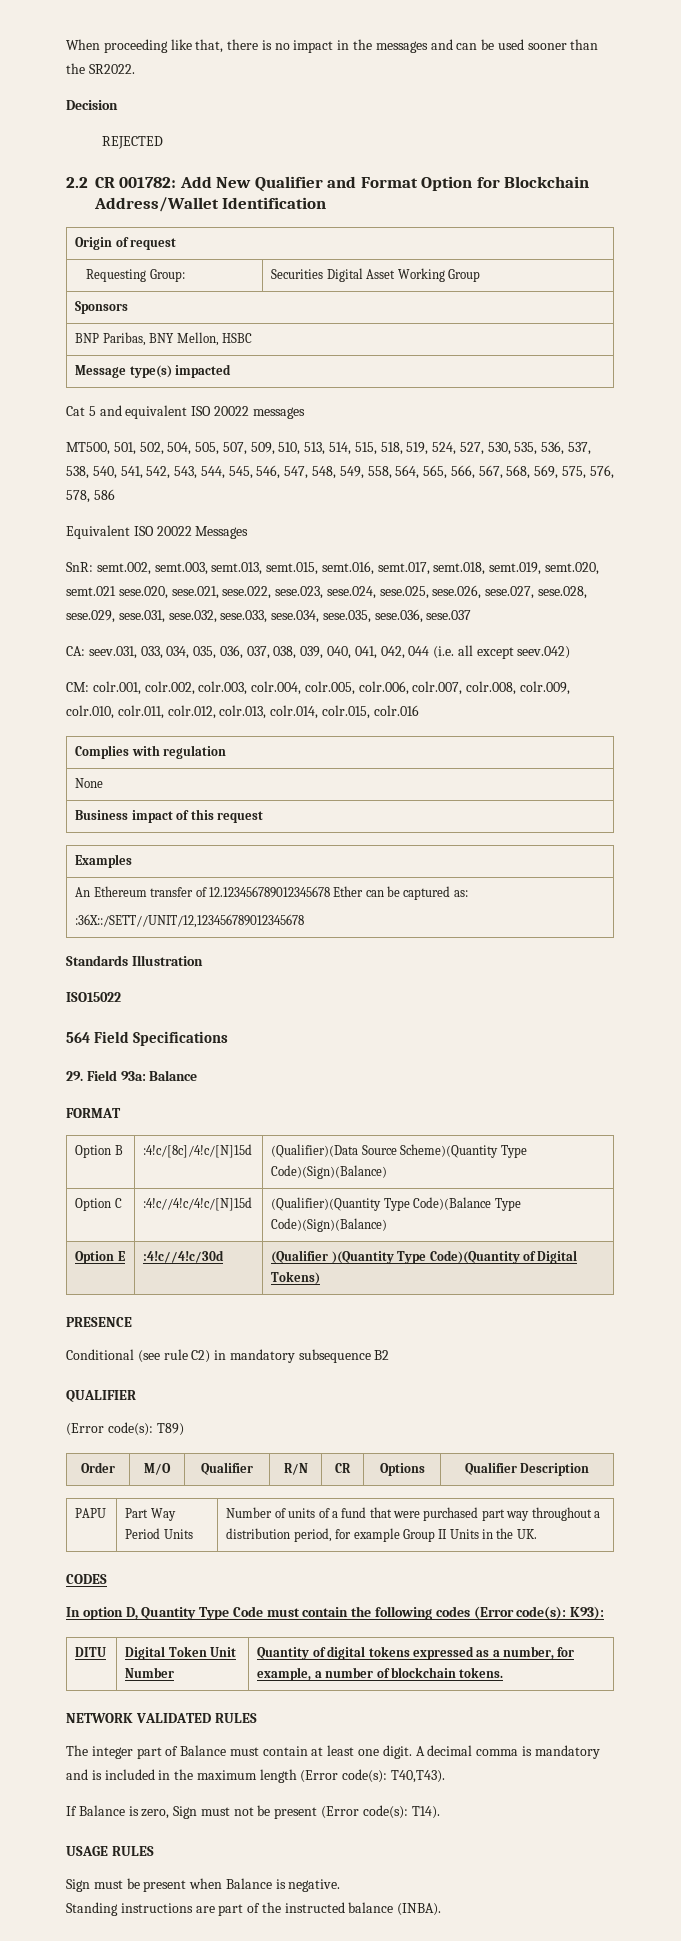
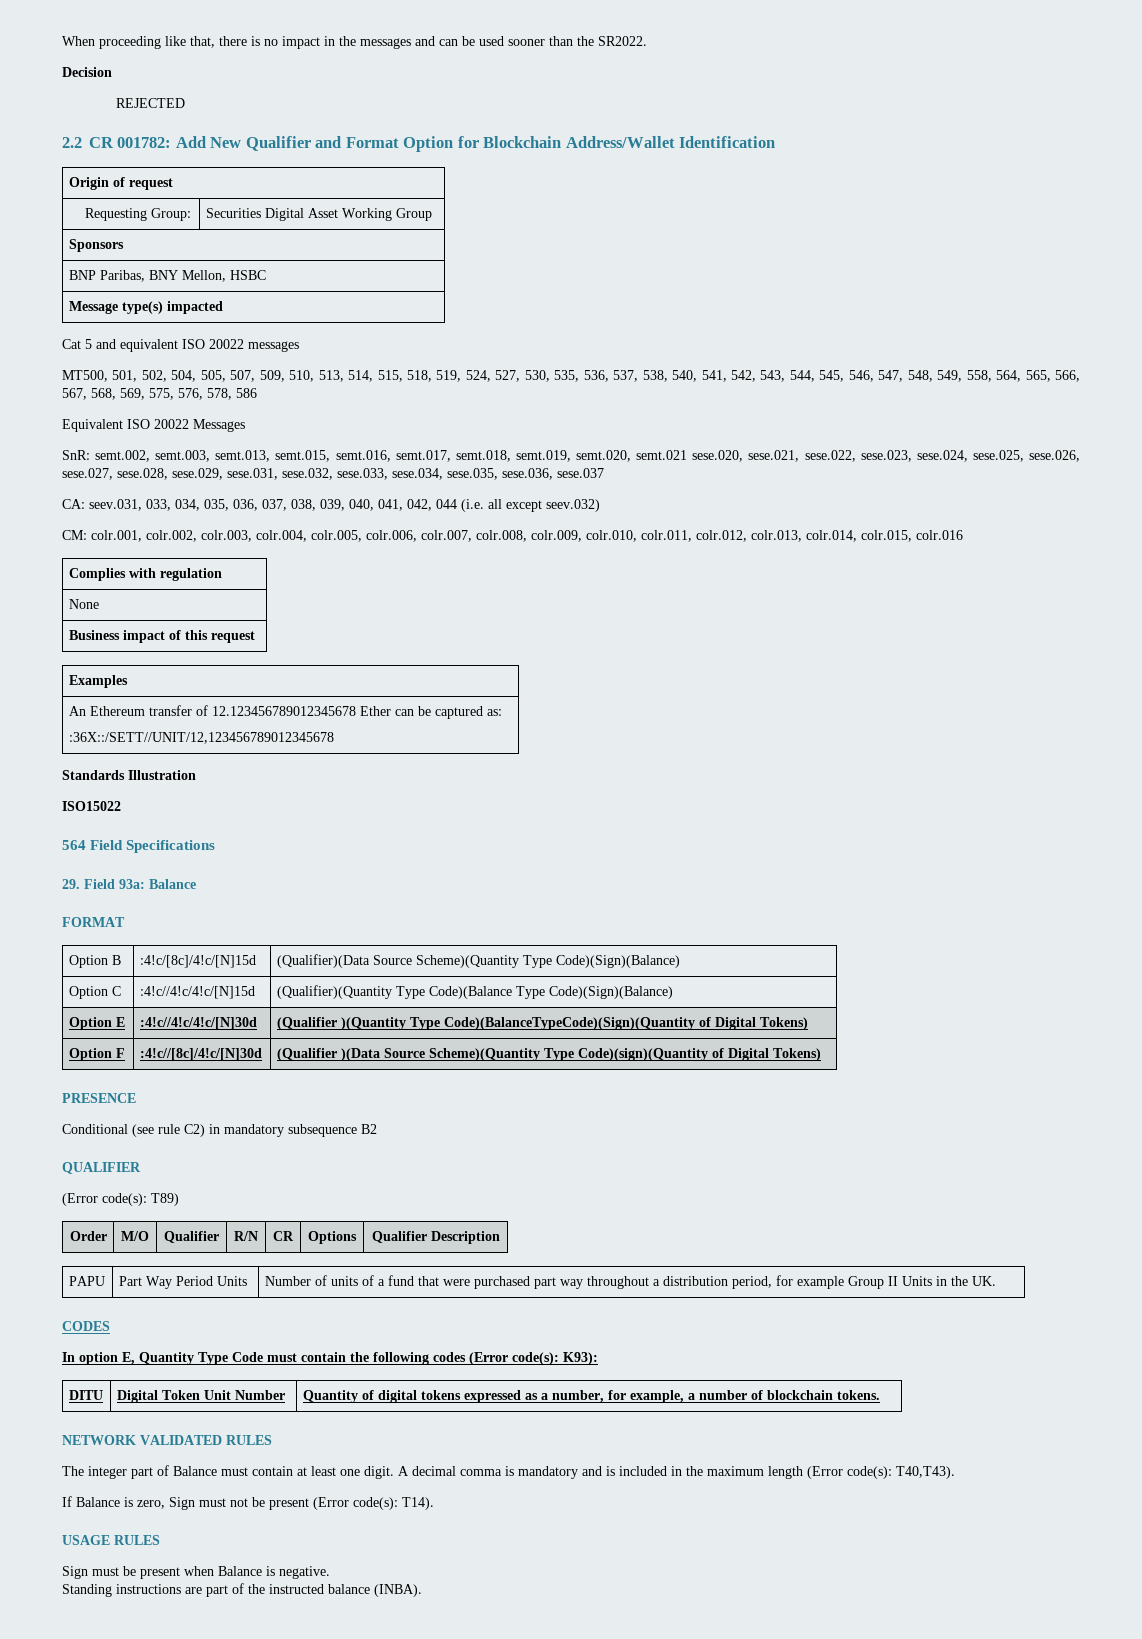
[517,646,571,659] seev.042) -> [546,499,600,512] seev.032)
[143,1250,225,1263] :4!c//4!c/30d -> [139,1017,257,1030] :4!c//4!c/4!c/[N]30d
[429,1250,520,1264] Code)(Quantity -> [443,1017,808,1030] [68,1048,125,1061] [139,1048,262,1061] [276,1048,708,1061] Code)(BalanceTypeCode)(Sign)(Quantity of Digital Tokens) // Option F | :4!c//[8c]/4!c/[N]30d | (Qualifier )(Data Source Scheme)(Quantity Type Code)(sign)(Quantity
[125,1607,138,1620] D, -> [122,1352,135,1365] E,

